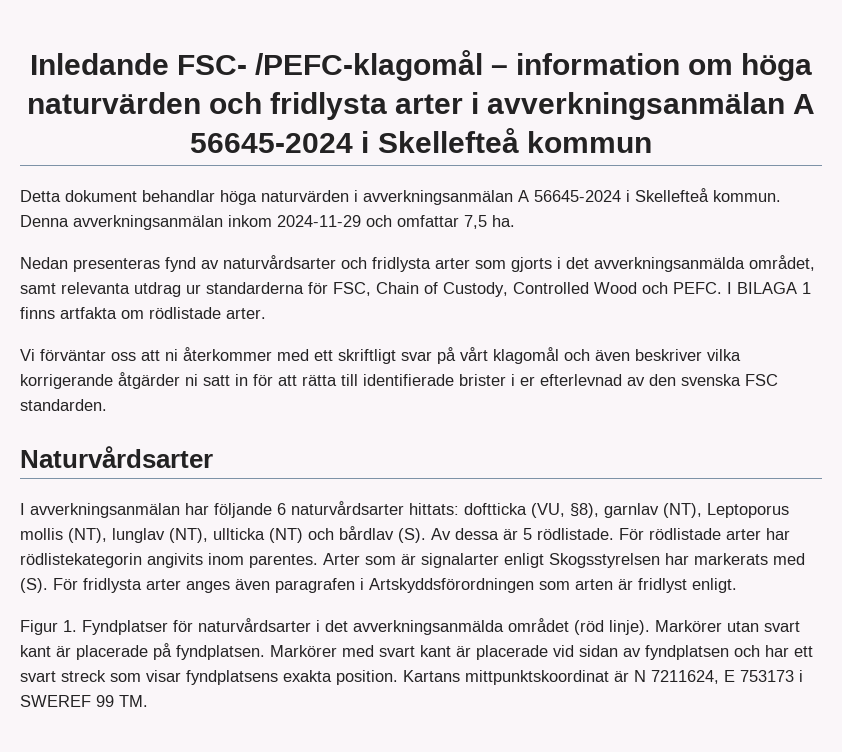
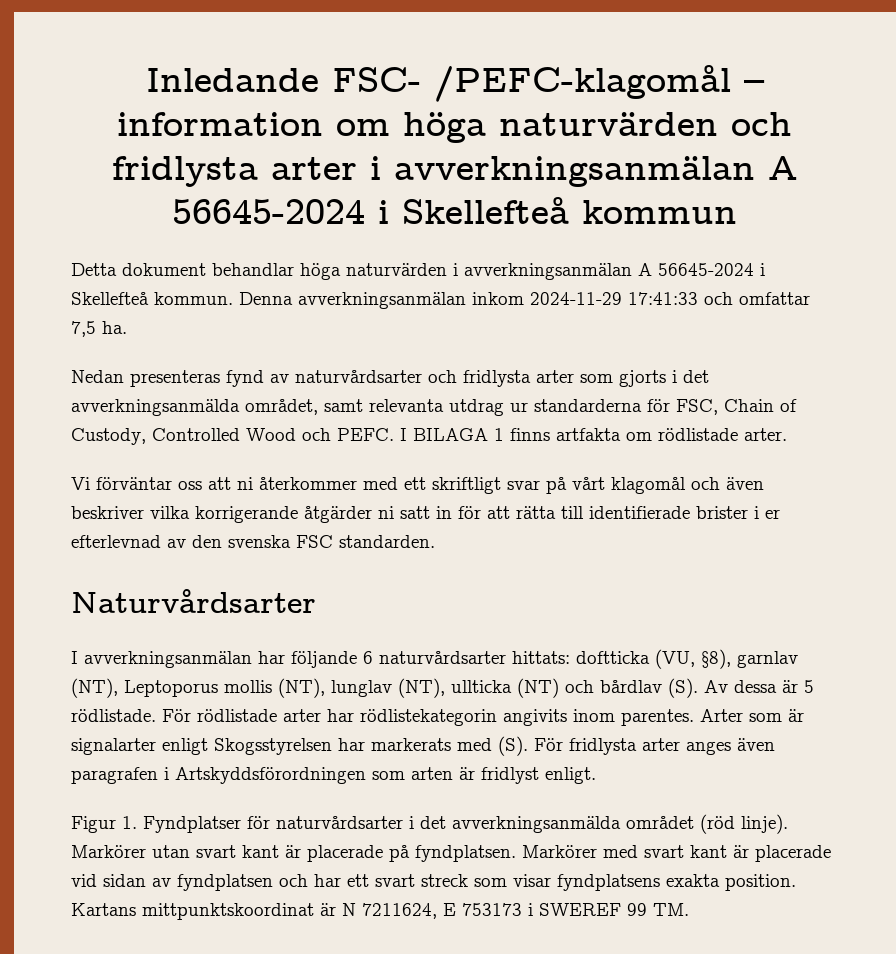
(361, 221) none -> [628,292,698,305] 17:41:33

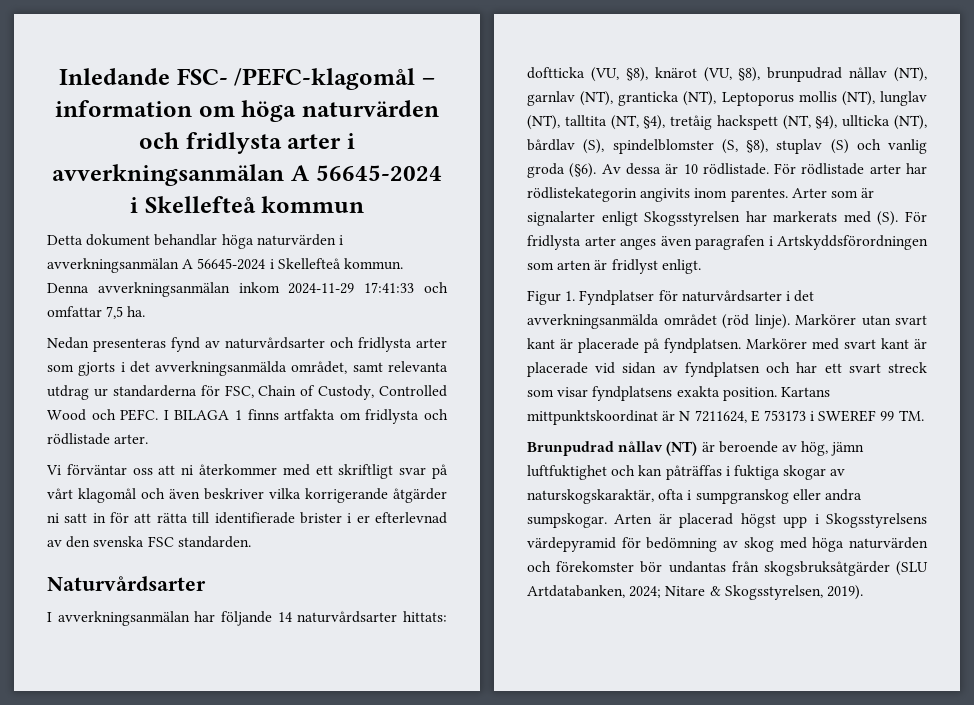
(652, 436) none -> [365,409,448,424] fridlysta och
[363,651,373,664] 6 -> [277,612,292,622] 14
[737,651,798,668] garnlav -> [654,67,927,82] [527,91,680,106] knärot (VU, §8), brunpudrad nållav (NT), garnlav (NT), granticka
[451,678,698,698] ullticka (NT) och bårdlav (S). -> [564,115,927,130] [527,139,927,154] [527,163,597,178] talltita (NT, §4), tretåig hackspett (NT, §4), ullticka (NT), bårdlav (S), spindelblomster (S, §8), stuplav (S) och vanlig groda (§6).
[804,680,814,693] 5 -> [683,164,698,174] 10
(689, 909) none -> [527,441,865,456] [527,465,846,480] [527,489,862,504] [527,513,927,528] [527,537,928,552] [527,561,928,576] [527,585,863,600] // Brunpudrad nållav (NT) är beroende av hög, jämn luftfuktighet och kan påträffas i fuktiga skogar av naturskogskaraktär, ofta i sumpgranskog eller andra sumpskogar. Arten är placerad högst upp i Skogsstyrelsens värdepyramid för bedömning av skog med höga naturvärden och förekomster bör undantas från skogsbruksåtgärder (SLU Artdatabanken, 2024; Nitare & Skogsstyrelsen, 2019).

